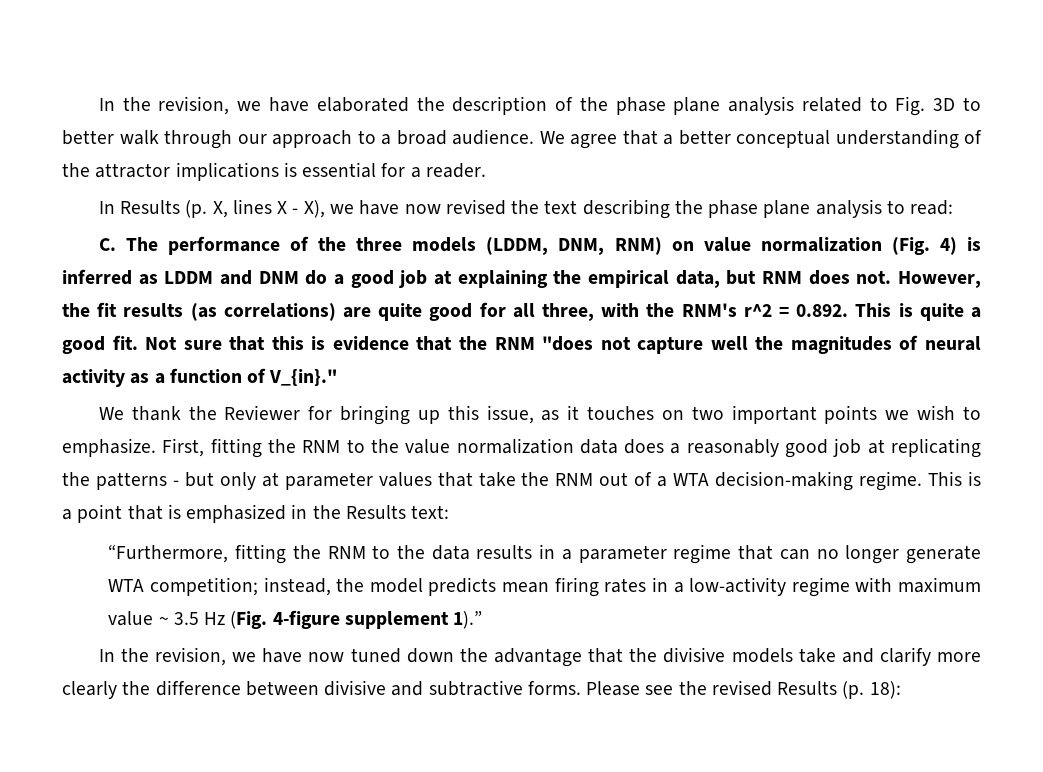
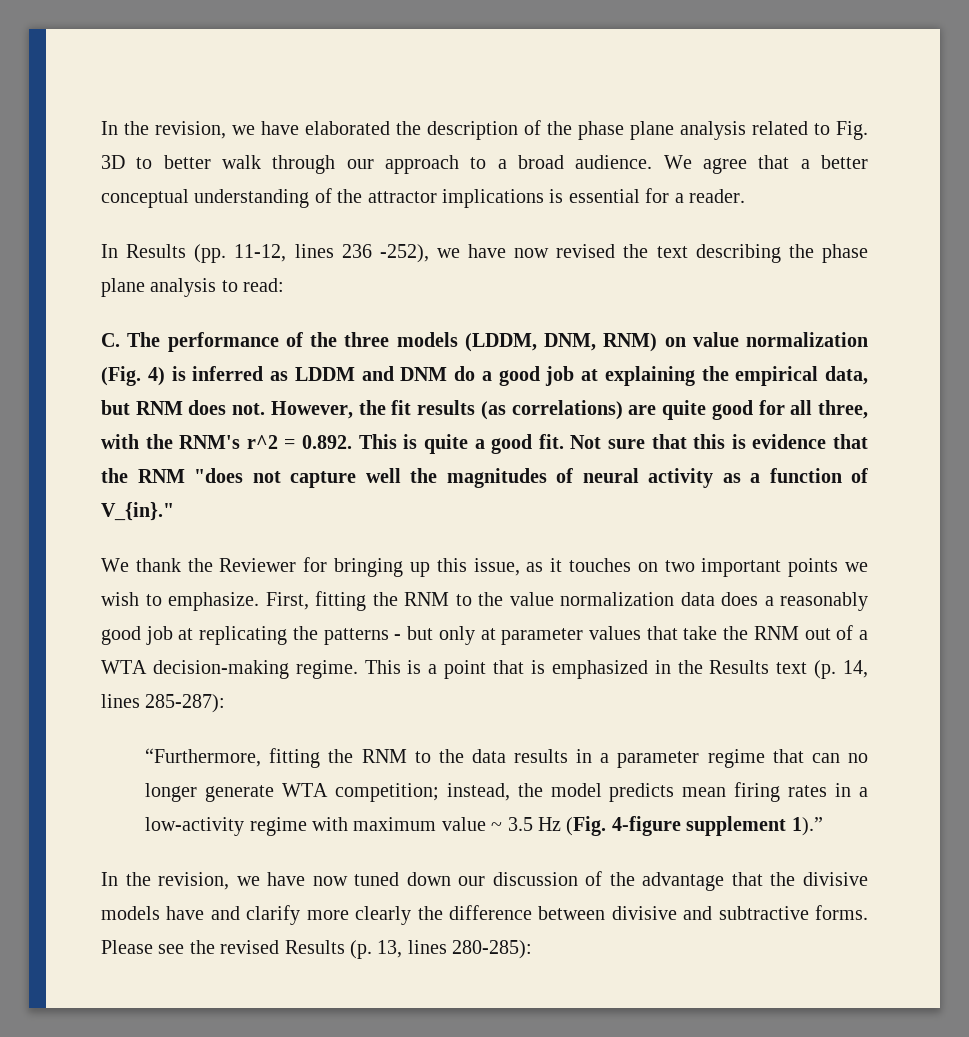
[185,199,325,218] (p. X, lines X - X), -> [194,244,429,263] (pp. 11-12, lines 236 -252),
[411,505,450,519] text: -> [776,660,869,679] [101,694,226,713] text (p. 14, lines 285-287):
(454, 655) none -> [458,871,603,886] our discussion of
[798,648,836,663] take -> [166,906,205,920] have
[869,681,901,699] 18): -> [377,940,533,959] 13, lines 280-285):

